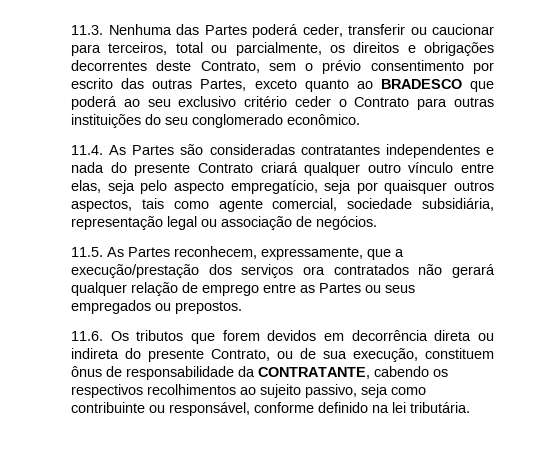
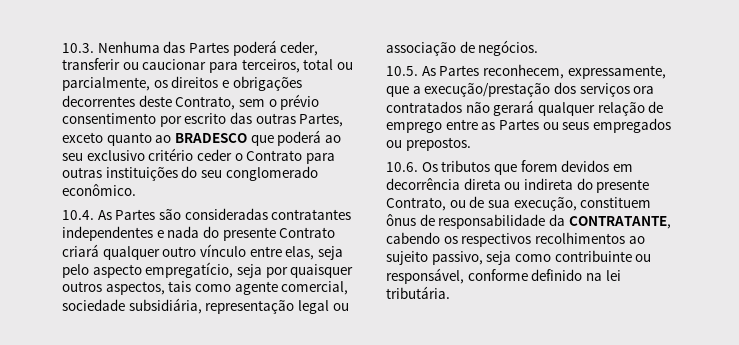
[71,25,103,35] 11.3. -> [62,43,94,53] 10.3.
[71,145,103,155] 11.4. -> [62,210,94,220] 10.4.
[71,247,103,257] 11.5. -> [386,66,418,76] 10.5.
[71,331,103,341] 11.6. -> [386,162,418,172] 10.6.

